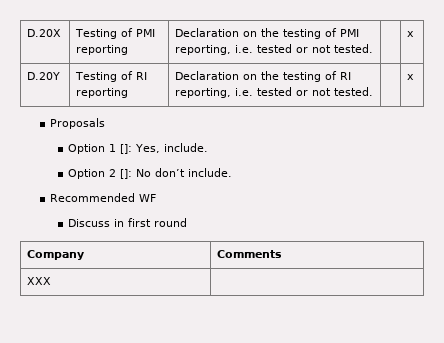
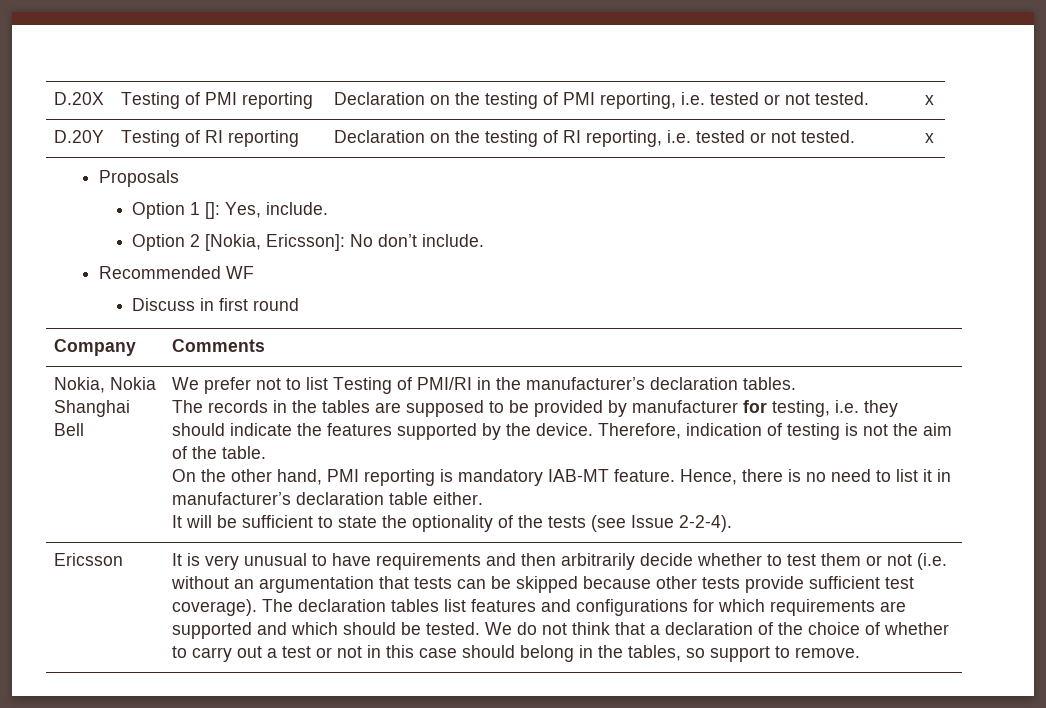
[119,169,132,179] []: -> [205,234,346,251] [Nokia, Ericsson]:
[27,277,52,285] XXX | -> [54,377,157,393] [54,400,131,417] [54,423,85,436] [172,377,797,394] [172,400,899,417] [172,423,953,440] [172,446,267,459] [172,469,952,486] [172,492,484,505] [172,515,733,532] [54,553,124,566] [172,553,948,570] [171,576,915,593] [172,599,907,616] [172,622,950,639] [172,645,861,662] Nokia, Nokia Shanghai Bell | We prefer not to list Testing of PMI/RI in the manufacturer’s declaration tables. // The records in the tables are supposed to be provided by manufacturer for testing, i.e. they should indicate the features supported by the device. Therefore, indication of testing is not the aim of the table. // On the other hand, PMI reporting is mandatory IAB-MT feature. Hence, there is no need to list it in manufacturer’s declaration table either. // It will be sufficient to state the optionality of the tests (see Issue 2-2-4). // Ericsson | It is very unusual to have requirements and then arbitrarily decide whether to test them or not (i.e. without an argumentation that tests can be skipped because other tests provide sufficient test coverage). The declaration tables list features and configurations for which requirements are supported and which should be tested. We do not think that a declaration of the choice of whether to carry out a test or not in this case should belong in the tables, so support to remove.

